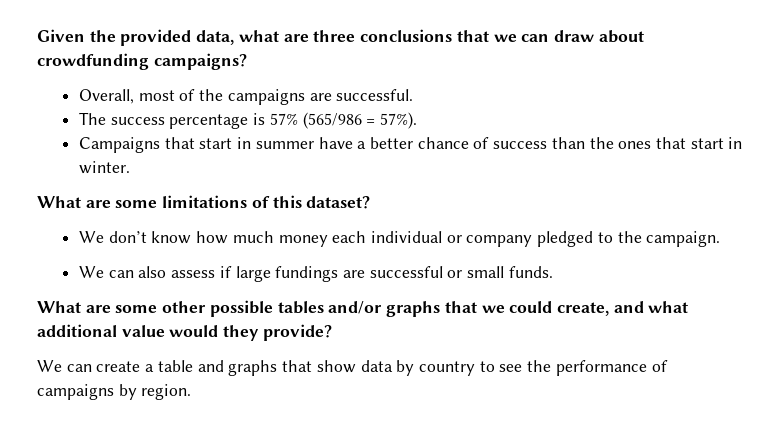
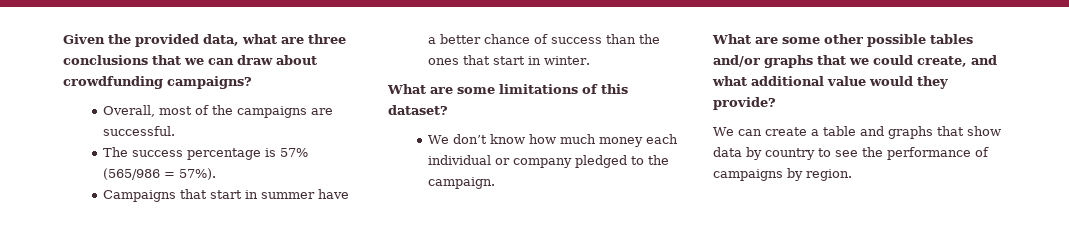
[78,266,553,282] // We can also assess if large fundings are successful or small funds. -> (496, 183) none

